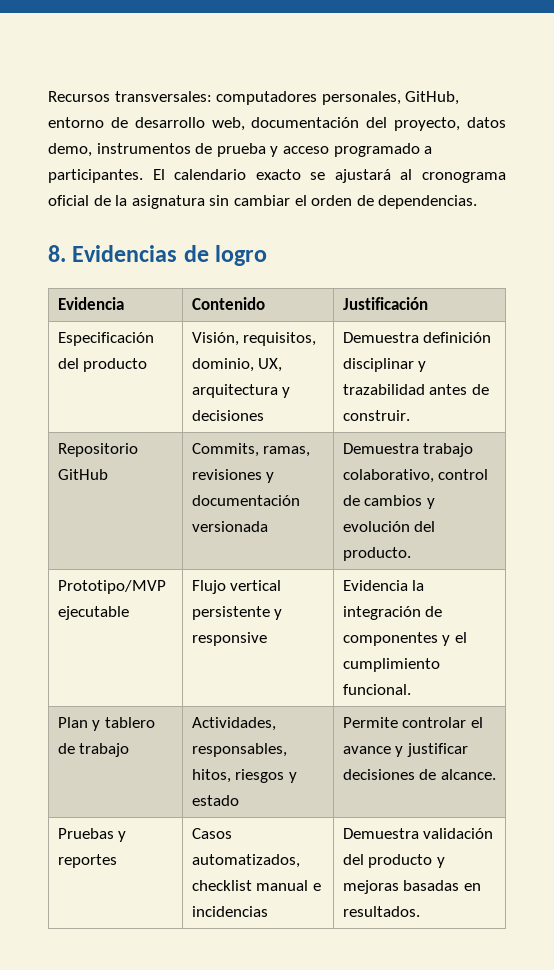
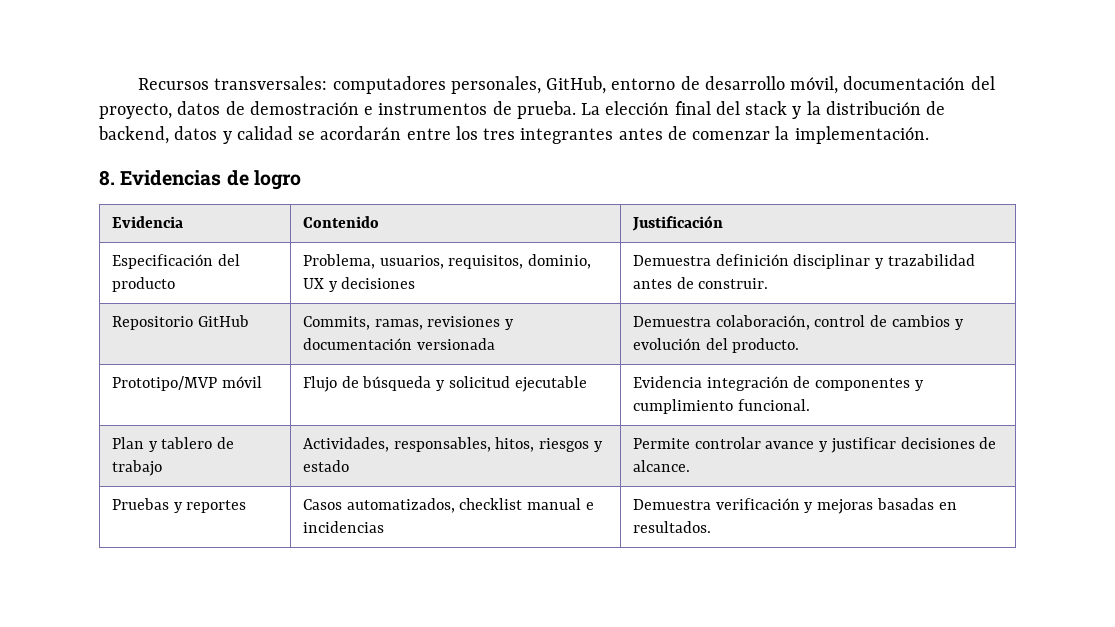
[211,117,245,131] web, -> [790,76,839,94] móvil,
[48,143,433,157] [48,169,506,183] [48,195,478,209] demo, instrumentos de prueba y acceso programado a participantes. El calendario exacto se ajustará al cronograma oficial de la asignatura sin cambiar el orden de dependencias. -> [225,101,946,119] [98,126,929,144] de demostración e instrumentos de prueba. La elección final del stack y la distribución de backend, datos y calidad se acordarán entre los tres integrantes antes de comenzar la implementación.
[191,332,317,346] [191,358,283,372] [191,384,278,398] Visión, requisitos, dominio, UX, arquitectura -> [302,254,592,269] [302,278,324,289] Problema, usuarios, requisitos, dominio, UX
[423,443,474,457] [342,469,434,483] trabajo colaborativo, -> [715,315,810,330] colaboración,
[57,606,129,620] [191,580,282,594] [191,606,283,620] [191,632,267,646] [342,580,425,591] ejecutable | Flujo vertical persistente y responsive | Evidencia la -> [221,376,262,388] [302,376,587,392] [632,376,702,388] móvil | Flujo de búsqueda y solicitud ejecutable | Evidencia
[454,632,467,643] el -> (924, 385) none
[470,717,483,728] el -> (761, 443) none
[423,828,494,839] [342,854,433,868] validación del producto -> [715,498,800,510] verificación

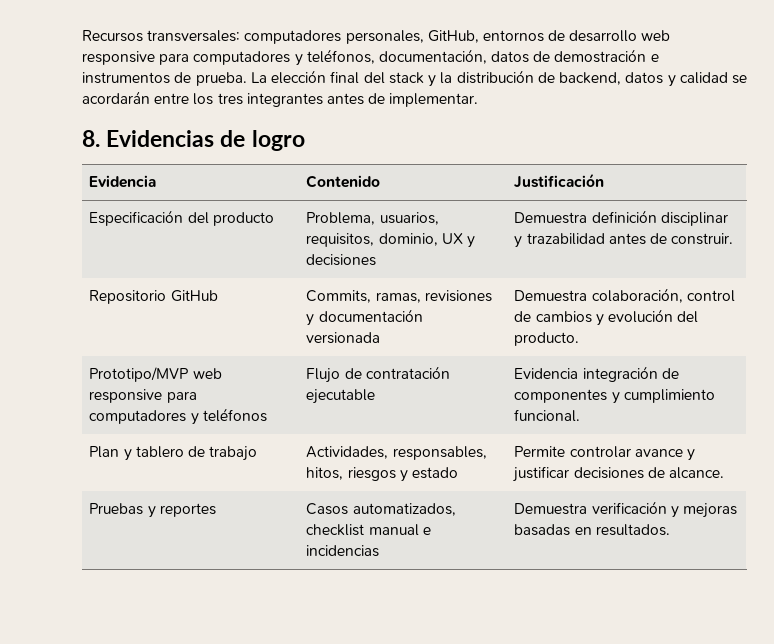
[611,78,676,90] entorno -> [482,30,544,42] entornos
[790,76,995,94] [99,103,172,119] móvil, documentación del proyecto, -> [641,30,671,41] [82,49,487,66] web responsive para computadores y teléfonos, documentación,
[692,126,929,144] comenzar la implementación. -> [389,93,479,107] implementar.
[221,376,262,388] móvil -> [192,368,222,379] [89,389,197,403] [89,408,267,425] web responsive para computadores y teléfonos
[362,376,510,391] búsqueda y solicitud -> [365,366,450,379] contratación

